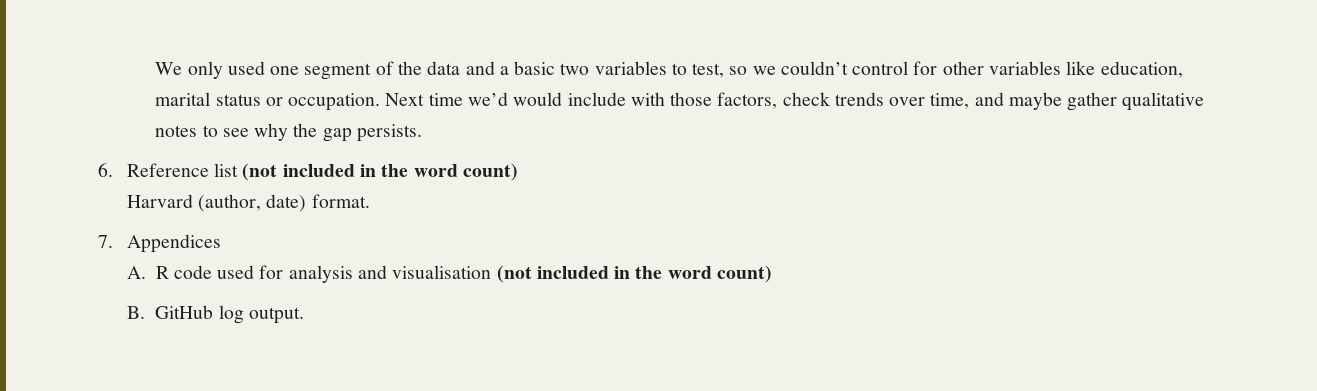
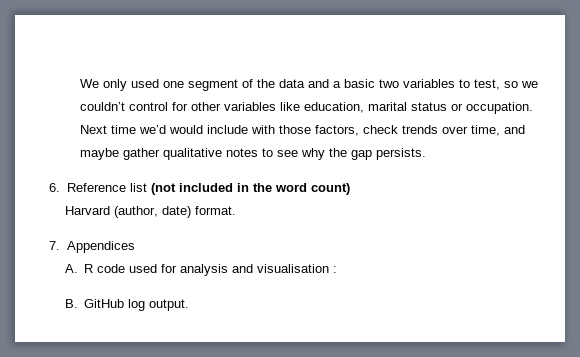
[496,265,772,283] (not included in the word count) -> [332,266,337,273] :

